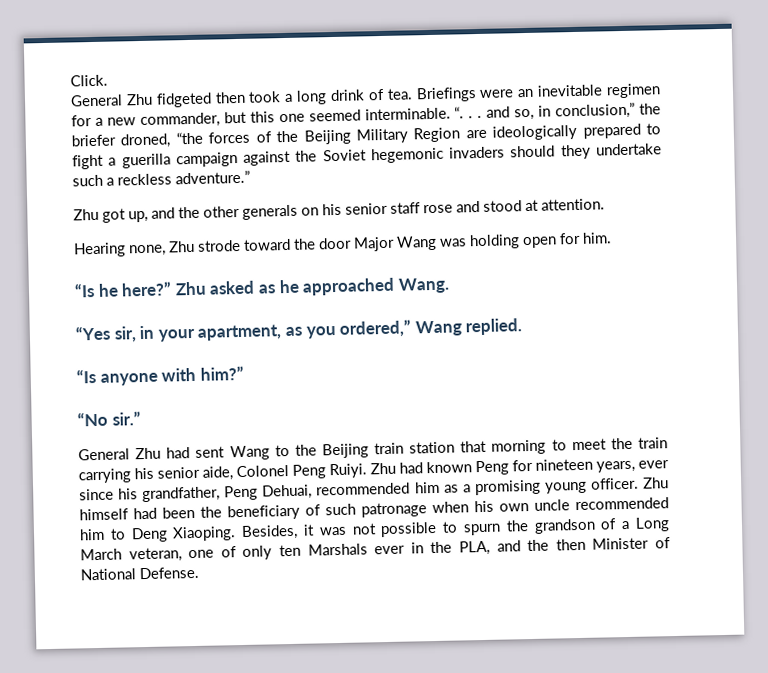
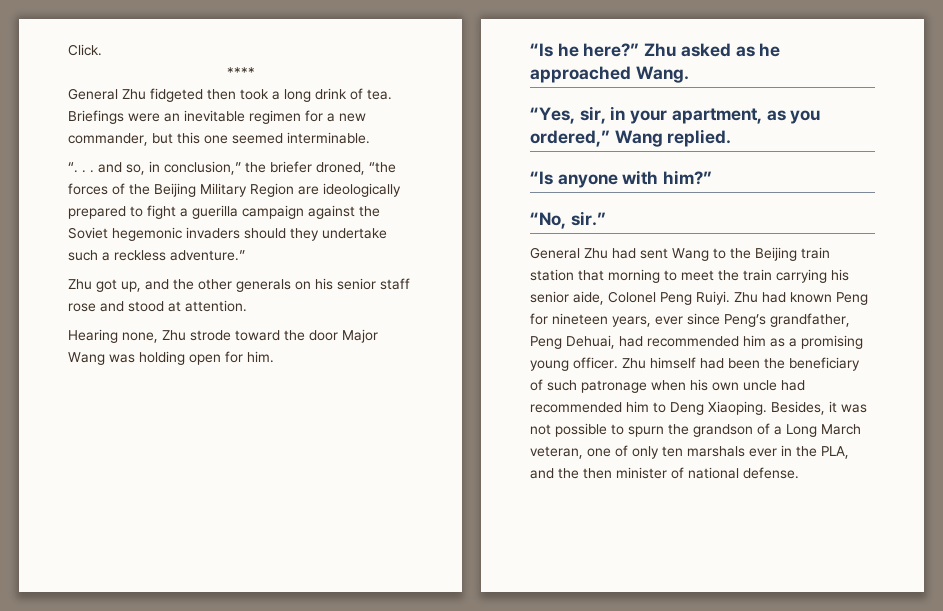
(108, 80) none -> [226,67,255,77] // ****
(451, 114) none -> (370, 138) //
[75,325,111,341] “Yes -> [530,107,575,124] “Yes,
[77,411,108,427] “No -> [530,212,566,229] “No,
[118,488,139,500] his -> [724,314,766,327] Peng’s
(313, 492) none -> [619,336,643,347] had
(570, 505) none -> [781,380,805,391] had
[307,543,368,556] Marshals -> [687,446,745,457] marshals
[592,537,672,550] [80,566,199,581] Minister of National Defense. -> [616,467,799,479] minister of national defense.

